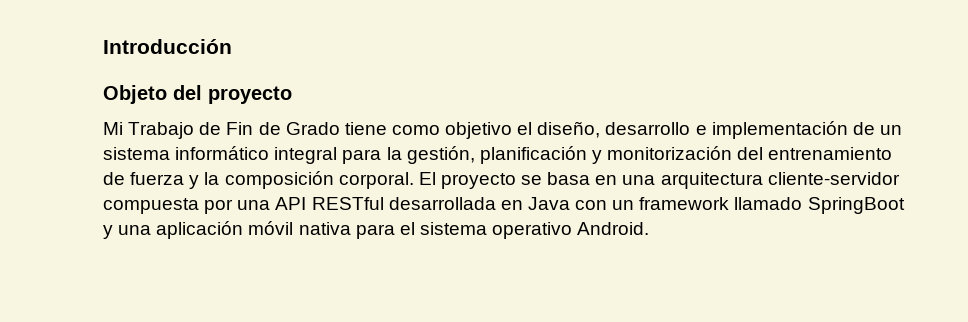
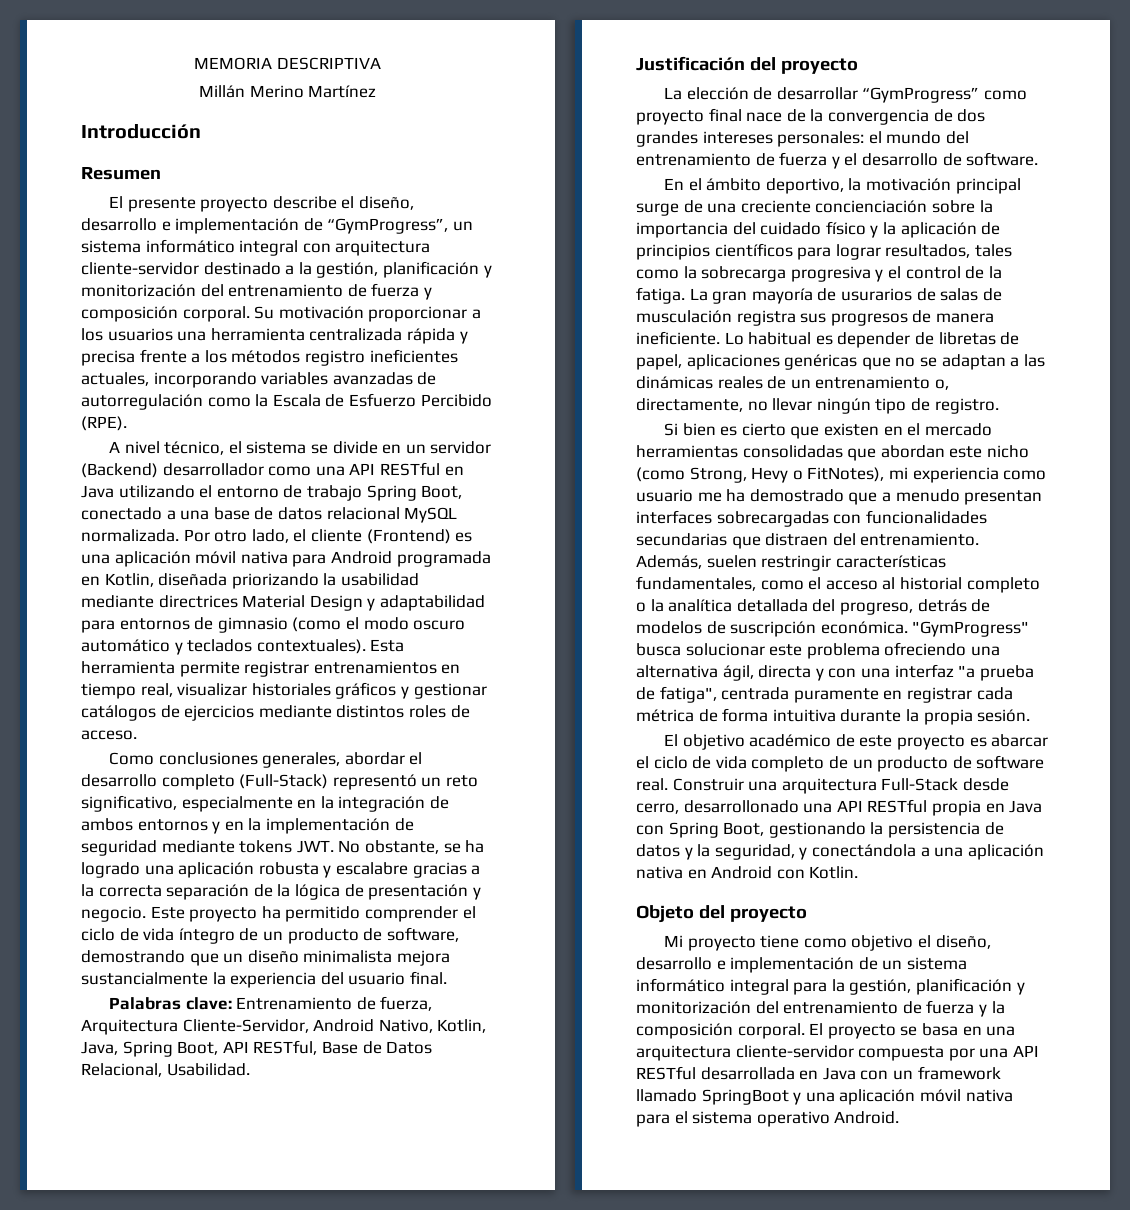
[103,39,232,54] Introducción -> [194,57,381,70] [198,85,377,98] [81,124,201,139] [81,167,161,180] [109,196,415,212] [81,218,473,234] [81,239,431,256] [81,261,492,278] [81,283,432,300] [81,306,481,322] [81,328,468,344] [81,349,458,366] [81,372,437,388] [81,393,492,410] [81,416,127,431] [109,441,492,455] [81,462,464,478] [81,485,463,501] [81,507,458,523] [81,529,473,544] [81,551,491,567] [81,573,419,589] [81,595,485,611] [81,617,466,633] [81,639,405,655] [81,661,461,677] [81,682,487,699] [81,705,470,721] [81,730,137,740] [109,752,423,768] [81,774,478,790] [81,795,449,812] [81,818,414,834] [81,840,485,856] [81,862,481,878] [81,884,481,900] [81,906,476,922] [81,927,459,944] [81,950,450,966] [81,971,447,988] [109,996,433,1011] [81,1019,487,1035] [81,1040,433,1057] [81,1063,250,1077] [636,56,858,74] [664,87,1028,103] [636,108,986,125] [636,131,969,147] [636,152,1039,169] [664,178,1021,194] [636,200,993,216] [636,221,1001,238] [636,243,1012,260] [636,266,1002,282] [636,287,1002,304] [636,310,994,326] [636,331,1020,348] [636,354,1045,370] [636,376,949,390] [636,398,999,414] [664,423,992,439] [636,445,1029,461] [636,467,1047,483] [636,489,1043,505] [636,510,987,527] [636,533,980,549] [636,555,946,571] [636,576,1040,593] [636,599,991,615] [636,621,1030,637] [636,642,1000,659] [636,664,1034,681] [636,686,1013,703] [636,708,1031,725] [664,734,1049,750] [636,755,1045,772] [636,778,1009,794] [636,799,1043,816] [636,822,1004,838] [636,844,1044,860] [636,866,859,879] MEMORIA DESCRIPTIVA // Millán Merino Martínez // Introducción // Resumen // El presente proyecto describe el diseño, desarrollo e implementación de “GymProgress”, un sistema informático integral con arquitectura cliente-servidor destinado a la gestión, planificación y monitorización del entrenamiento de fuerza y composición corporal. Su motivación proporcionar a los usuarios una herramienta centralizada rápida y precisa frente a los métodos registro ineficientes actuales, incorporando variables avanzadas de autorregulación como la Escala de Esfuerzo Percibido (RPE). // A nivel técnico, el sistema se divide en un servidor (Backend) desarrollador como una API RESTful en Java utilizando el entorno de trabajo Spring Boot, conectado a una base de datos relacional MySQL normalizada. Por otro lado, el cliente (Frontend) es una aplicación móvil nativa para Android programada en Kotlin, diseñada priorizando la usabilidad mediante directrices Material Design y adaptabilidad para entornos de gimnasio (como el modo oscuro automático y teclados contextuales). Esta herramienta permite registrar entrenamientos en tiempo real, visualizar historiales gráficos y gestionar catálogos de ejercicios mediante distintos roles de acceso. // Como conclusiones generales, abordar el desarrollo completo (Full-Stack) representó un reto significativo, especialmente en la integración de ambos entornos y en la implementación de seguridad mediante tokens JWT. No obstante, se ha logrado una aplicación robusta y escalabre gracias a la correcta separación de la lógica de presentación y negocio. Este proyecto ha permitido comprender el ciclo de vida íntegro de un producto de software, demostrando que un diseño minimalista mejora sustancialmente la experiencia del usuario final. // Palabras clave: Entrenamiento de fuerza, Arquitectura Cliente-Servidor, Android Nativo, Kotlin, Java, Spring Boot, API RESTful, Base de Datos Relacional, Usabilidad. // Justificación del proyecto // La elección de desarrollar “GymProgress” como proyecto final nace de la convergencia de dos grandes intereses personales: el mundo del entrenamiento de fuerza y el desarrollo de software. // En el ámbito deportivo, la motivación principal surge de una creciente concienciación sobre la importancia del cuidado físico y la aplicación de principios científicos para lograr resultados, tales como la sobrecarga progresiva y el control de la fatiga. La gran mayoría de usurarios de salas de musculación registra sus progresos de manera ineficiente. Lo habitual es depender de libretas de papel, aplicaciones genéricas que no se adaptan a las dinámicas reales de un entrenamiento o, directamente, no llevar ningún tipo de registro. // Si bien es cierto que existen en el mercado herramientas consolidadas que abordan este nicho (como Strong, Hevy o FitNotes), mi experiencia como usuario me ha demostrado que a menudo presentan interfaces sobrecargadas con funcionalidades secundarias que distraen del entrenamiento. Además, suelen restringir características fundamentales, como el acceso al historial completo o la analítica detallada del progreso, detrás de modelos de suscripción económica. "GymProgress" busca solucionar este problema ofreciendo una alternativa ágil, directa y con una interfaz "a prueba de fatiga", centrada puramente en registrar cada métrica de forma intuitiva durante la propia sesión. // El objetivo académico de este proyecto es abarcar el ciclo de vida completo de un producto de software real. Construir una arquitectura Full-Stack desde cerro, desarrollonado una API RESTful propia en Java con Spring Boot, gestionando la persistencia de datos y la seguridad, y conectándola a una aplicación nativa en Android con Kotlin.
[128,122,340,139] Trabajo de Fin de Grado -> [687,936,756,951] proyecto

